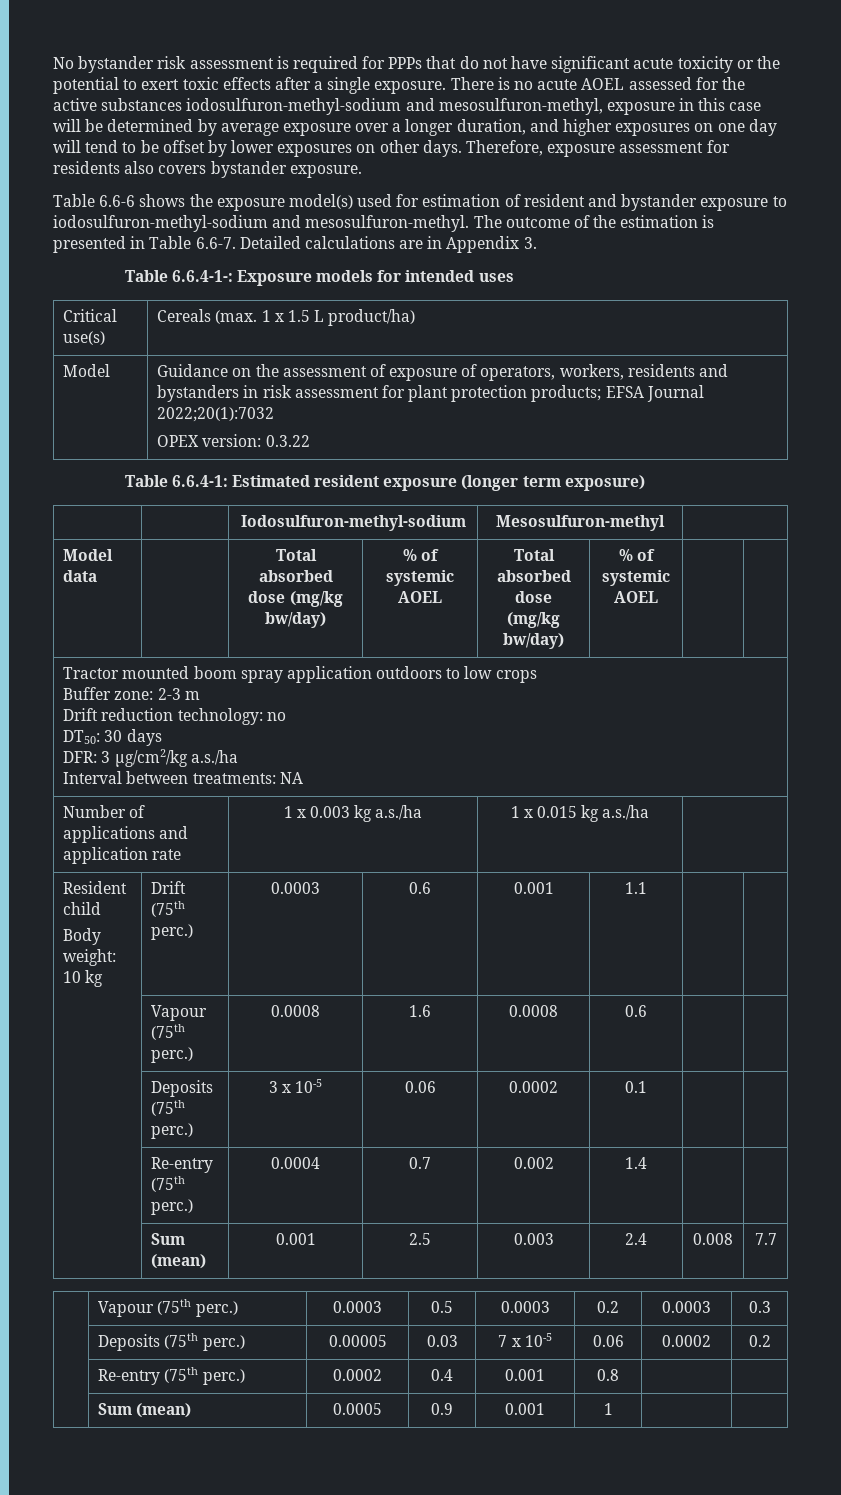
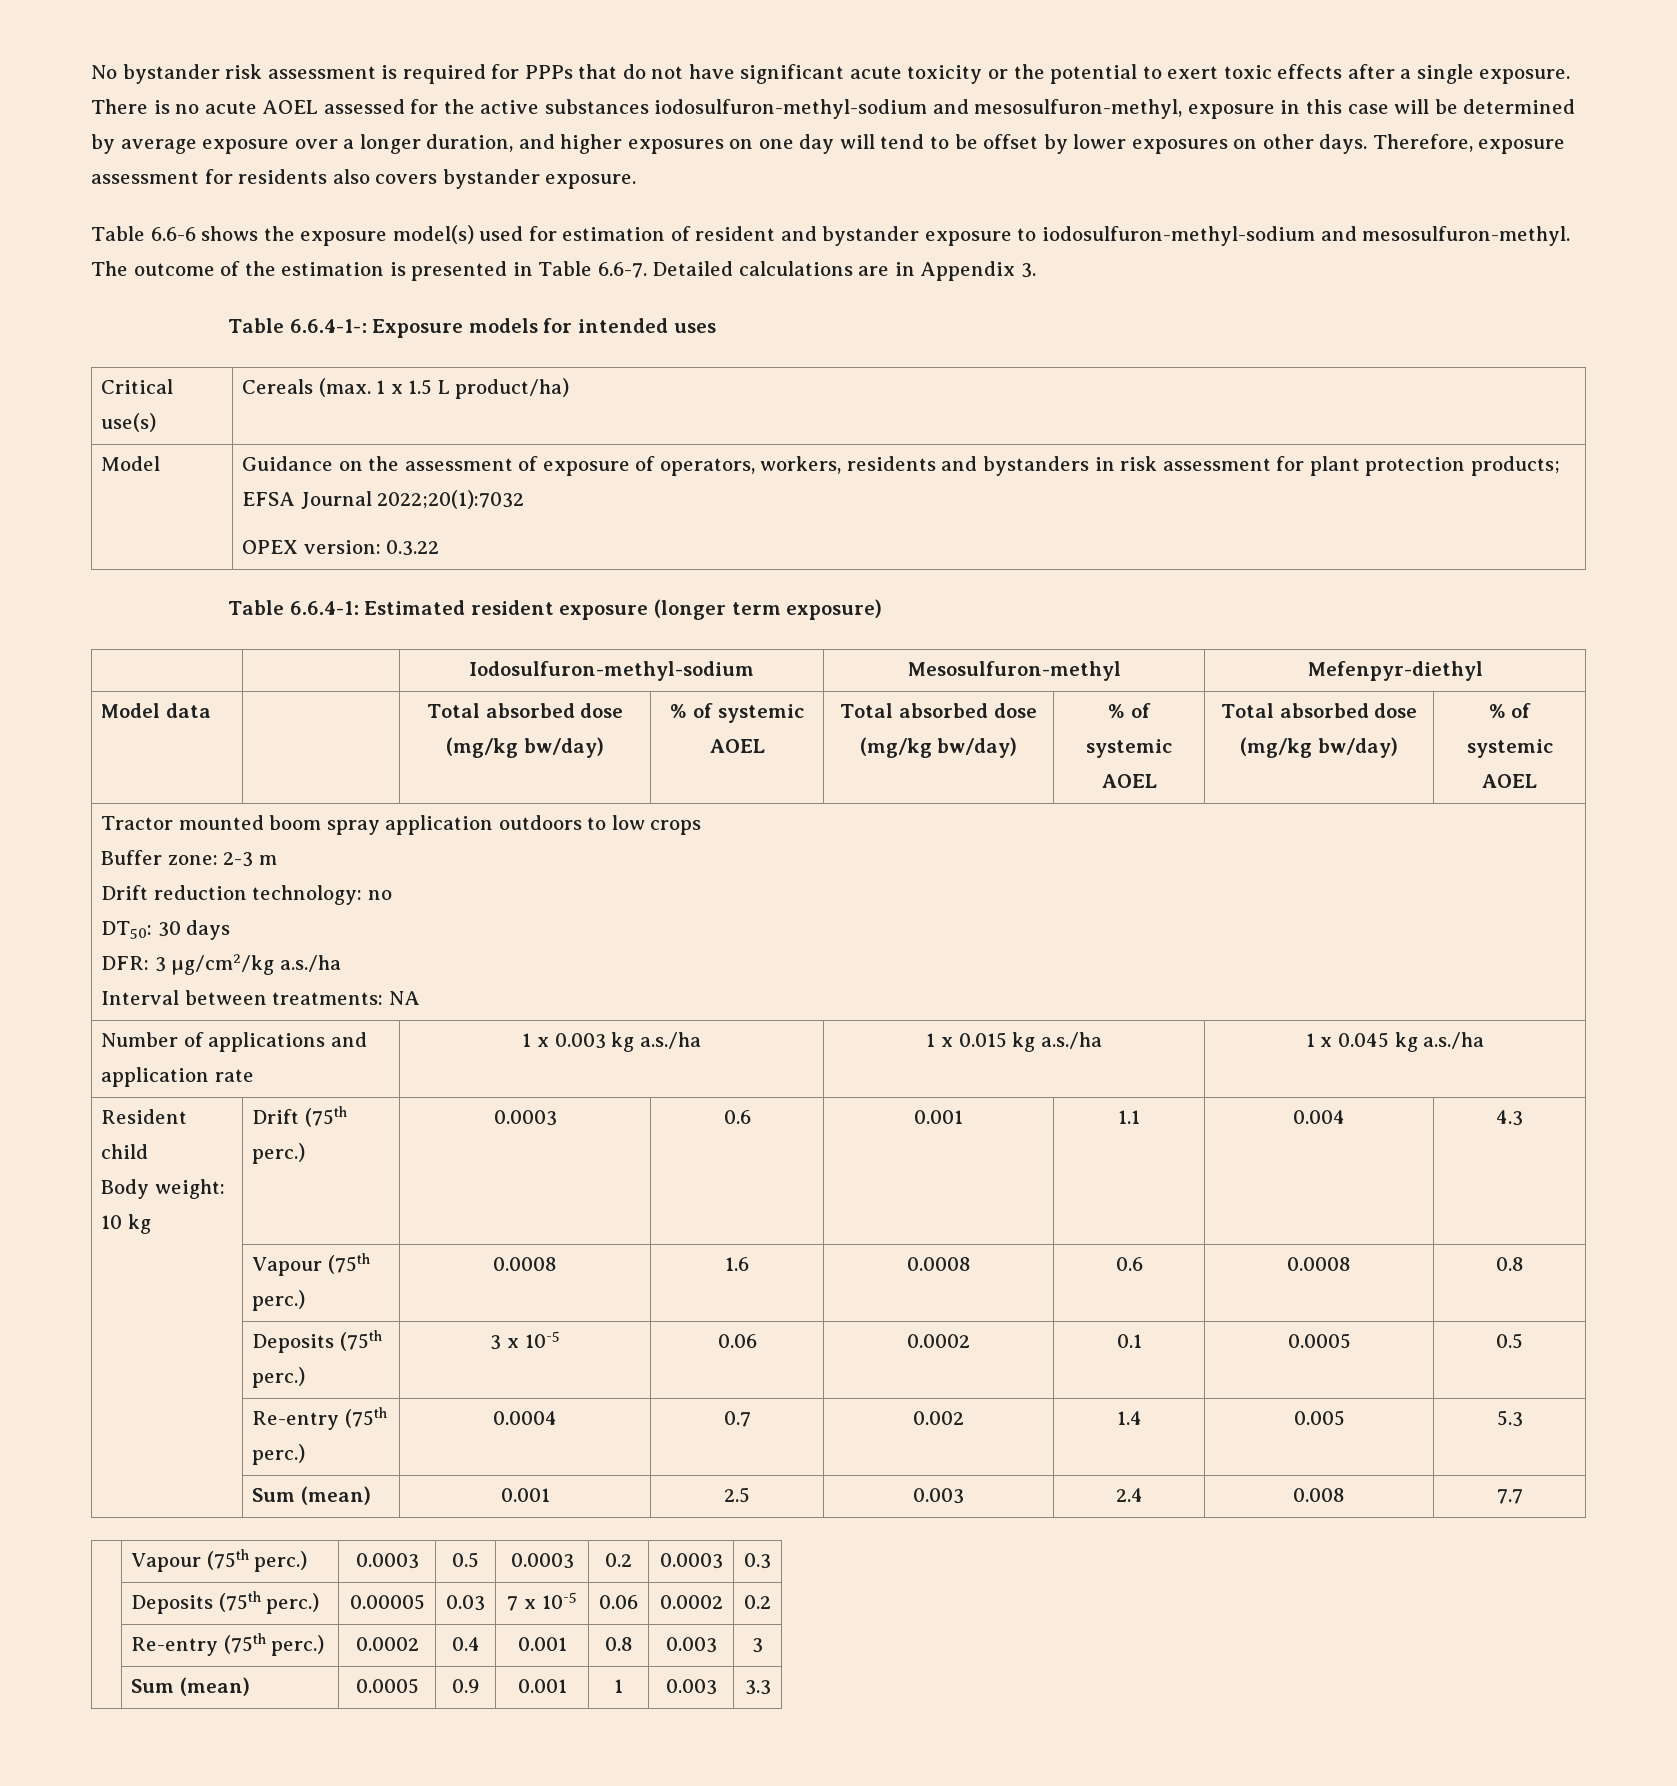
(665, 523) none -> [1307,661,1483,681] Mefenpyr-diethyl
(658, 597) | -> [1220,703,1418,718] [1240,737,1398,758] [1488,703,1532,718] [1466,739,1553,758] [1482,774,1537,788] Total absorbed dose (mg/kg bw/day) | % of systemic AOEL
(650, 812) none -> [1305,1032,1485,1052] 1 x 0.045 kg a.s./ha
(647, 888) | -> [1293,1110,1345,1124] [1496,1110,1523,1126] 0.004 | 4.3
(647, 1011) | -> [1287,1257,1351,1271] [1495,1257,1524,1271] 0.0008 | 0.8
(647, 1087) | -> [1287,1333,1351,1349] [1496,1333,1523,1349] 0.0005 | 0.5
(647, 1163) | -> [1293,1410,1345,1426] [1496,1410,1523,1427] 0.005 | 5.3
(619, 1375) | -> [665,1637,717,1653] [752,1638,763,1653] 0.003 | 3
(613, 1409) | -> [665,1679,717,1695] [744,1680,771,1695] 0.003 | 3.3

